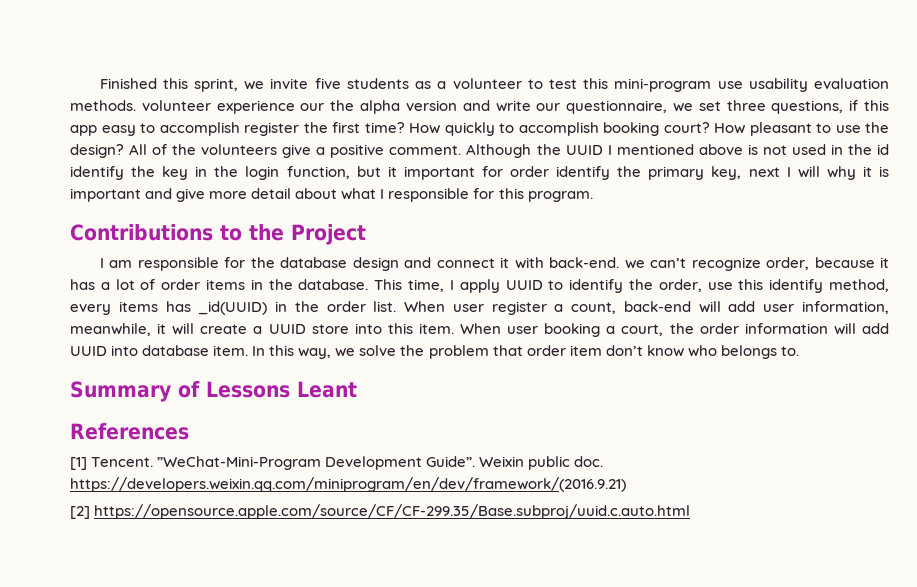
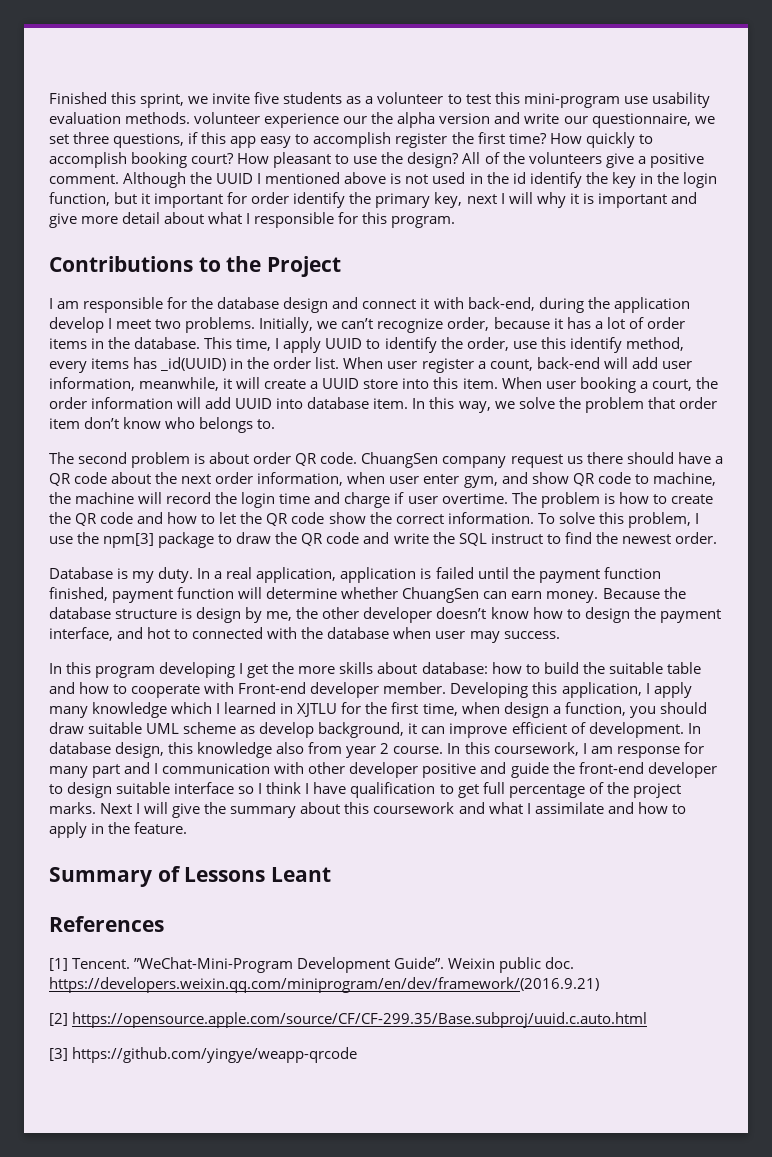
[549,257,620,268] back-end. -> [467,297,690,313] [49,317,314,333] back-end, during the application develop I meet two problems. Initially,
(799, 351) none -> [49,452,723,468] [49,472,716,488] [49,492,713,508] [49,512,699,528] [49,532,717,548] [49,567,661,583] [49,587,686,603] [49,607,721,623] [49,627,560,643] [49,662,701,678] [49,682,692,698] [49,702,707,718] [49,722,701,738] [49,742,704,758] [49,762,717,778] [49,782,681,798] [49,802,686,818] [49,822,188,838] // The second problem is about order QR code. ChuangSen company request us there should have a QR code about the next order information, when user enter gym, and show QR code to machine, the machine will record the login time and charge if user overtime. The problem is how to create the QR code and how to let the QR code show the correct information. To solve this problem, I use the npm[3] package to draw the QR code and write the SQL instruct to find the newest order. // Database is my duty. In a real application, application is failed until the payment function finished, payment function will determine whether ChuangSen can earn money. Because the database structure is design by me, the other developer doesn’t know how to design the payment interface, and hot to connected with the database when user may success. // In this program developing I get the more skills about database: how to build the suitable table and how to cooperate with Front-end developer member. Developing this application, I apply many knowledge which I learned in XJTLU for the first time, when design a function, you should draw suitable UML scheme as develop background, it can improve efficient of development. In database design, this knowledge also from year 2 course. In this coursework, I am response for many part and I communication with other developer positive and guide the front-end developer to design suitable interface so I think I have qualification to get full percentage of the project marks. Next I will give the summary about this coursework and what I assimilate and how to apply in the feature.
(691, 511) none -> [49,1047,358,1063] // [3] https://github.com/yingye/weapp-qrcode

